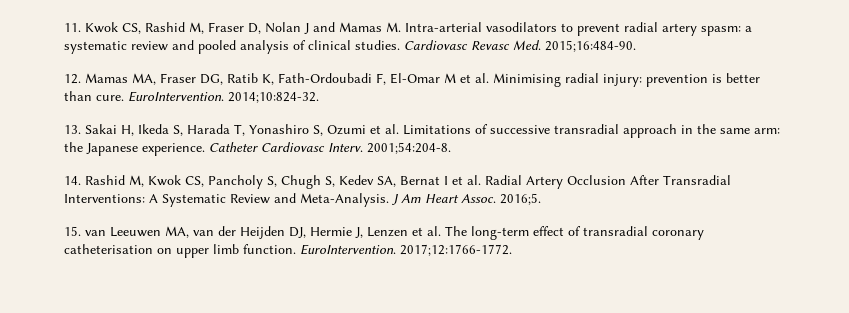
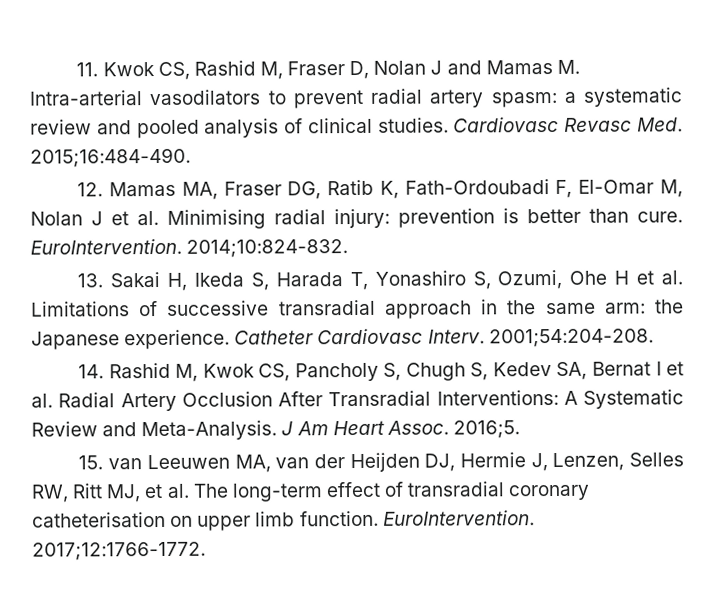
[545,40,636,52] 2015;16:484-90. -> [30,147,191,168] 2015;16:484-490.
[444,73,456,83] M -> [659,179,683,198] [30,211,103,226] M, Nolan J
[228,92,319,103] 2014;10:824-32. -> [186,239,349,258] 2014;10:824-832.
[327,125,366,135] Ozumi -> [497,269,630,290] Ozumi, Ohe H
[367,142,451,154] 2001;54:204-8. -> [488,328,654,348] 2001;54:204-208.
[367,227,408,237] Lenzen -> [552,452,685,472] [31,483,142,503] Lenzen, Selles RW, Ritt MJ,

